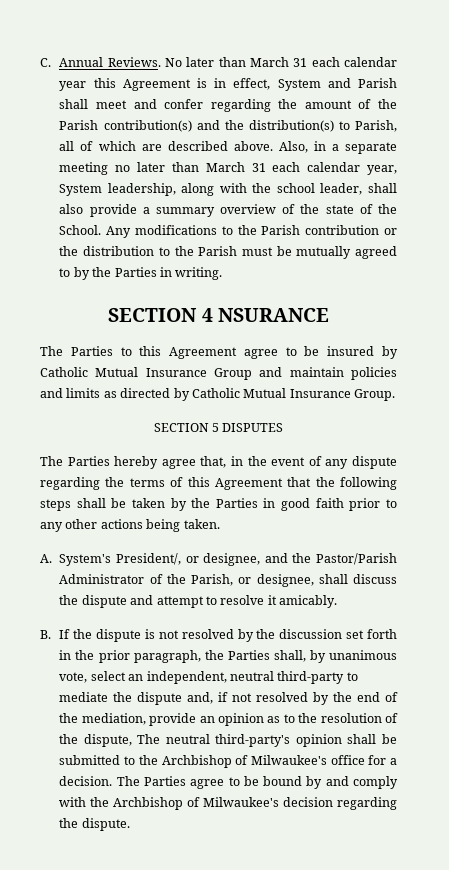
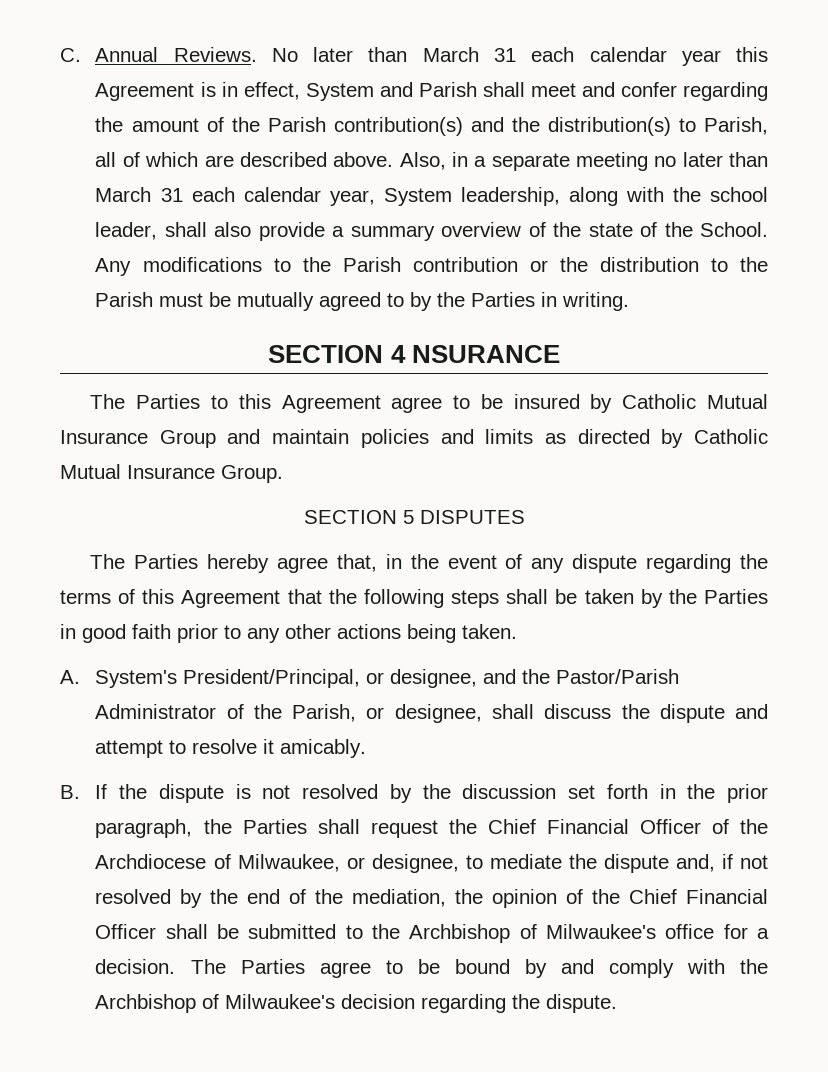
[116,553,182,565] President/, -> [183,669,361,688] President/Principal,
[273,650,397,663] [59,671,345,684] shall, by unanimous vote, select an independent, neutral third-party -> [317,819,768,838] [95,854,459,873] shall request the Chief Financial Officer of the Archdiocese of Milwaukee, or designee,
[149,713,398,726] [59,734,342,747] provide an opinion as to the resolution of the dispute, The neutral third-party's opinion -> [455,889,769,908] [95,924,157,939] the opinion of the Chief Financial Officer

